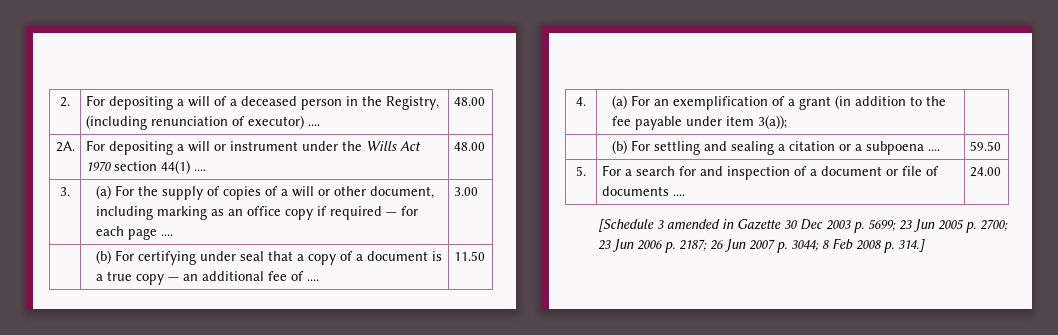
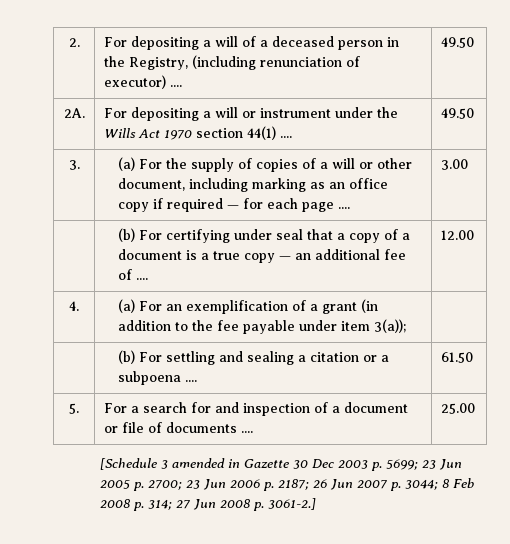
[453,97,485,106] 48.00 -> [440,37,474,48] 49.50
[453,142,485,151] 48.00 -> [440,108,474,119] 49.50
[453,251,485,261] 11.50 -> [440,230,474,240] 12.00
[969,141,1001,151] 59.50 -> [440,352,473,363] 61.50
[969,167,1001,177] 24.00 -> [440,403,475,414] 25.00
[898,239,926,252] 314.] -> [147,498,316,511] 314; 27 Jun 2008 p. 3061-2.]

